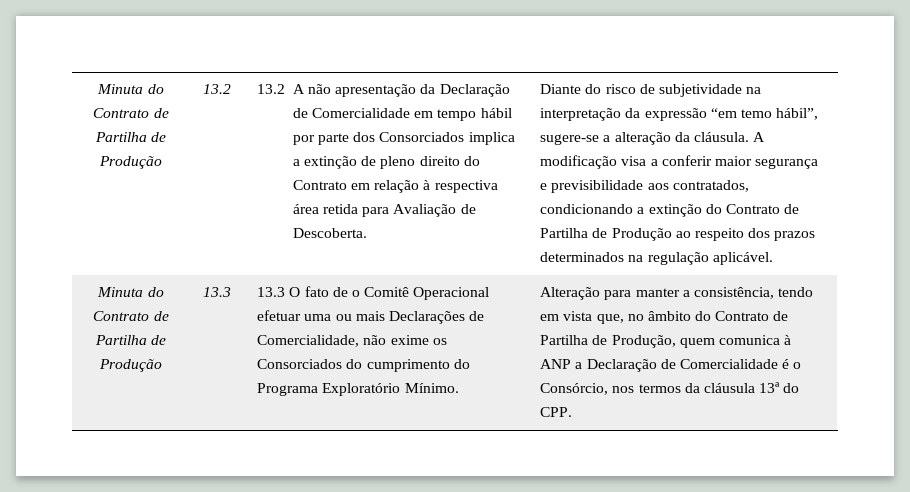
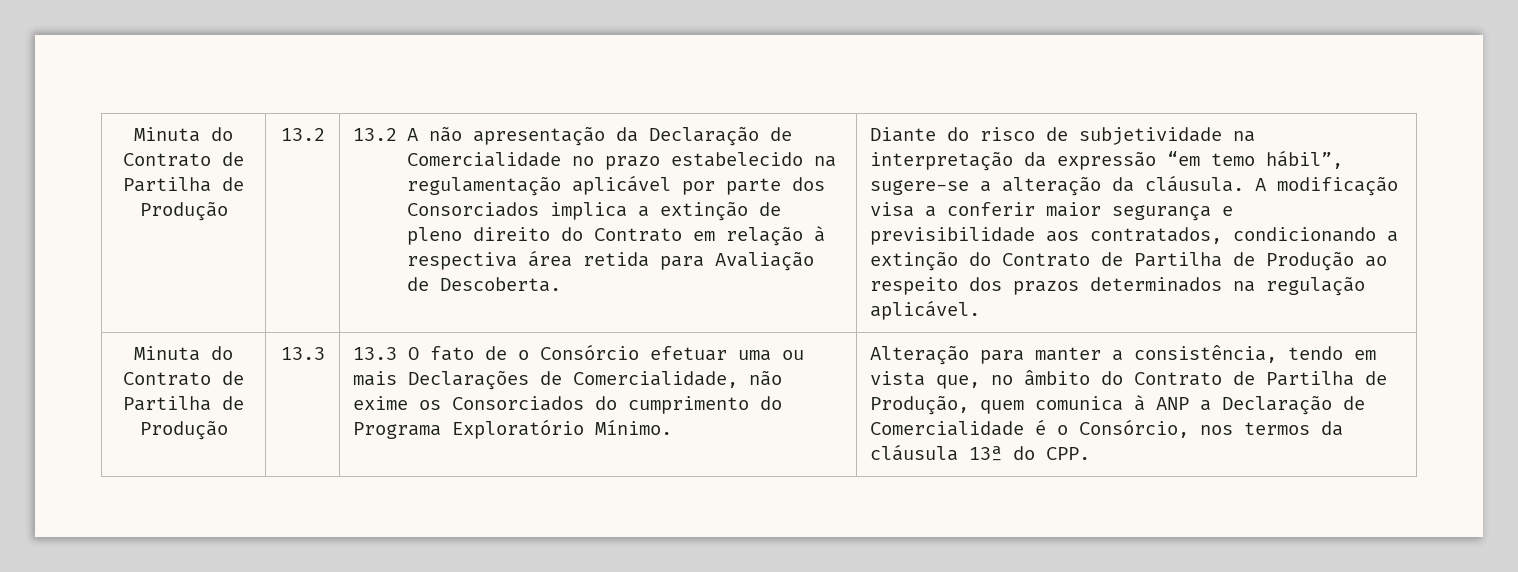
[414,108,512,121] em tempo hábil -> [571,152,836,170] [406,175,671,196] no prazo estabelecido na regulamentação aplicável
[364,287,490,300] Comitê Operacional -> [540,344,640,360] Consórcio

